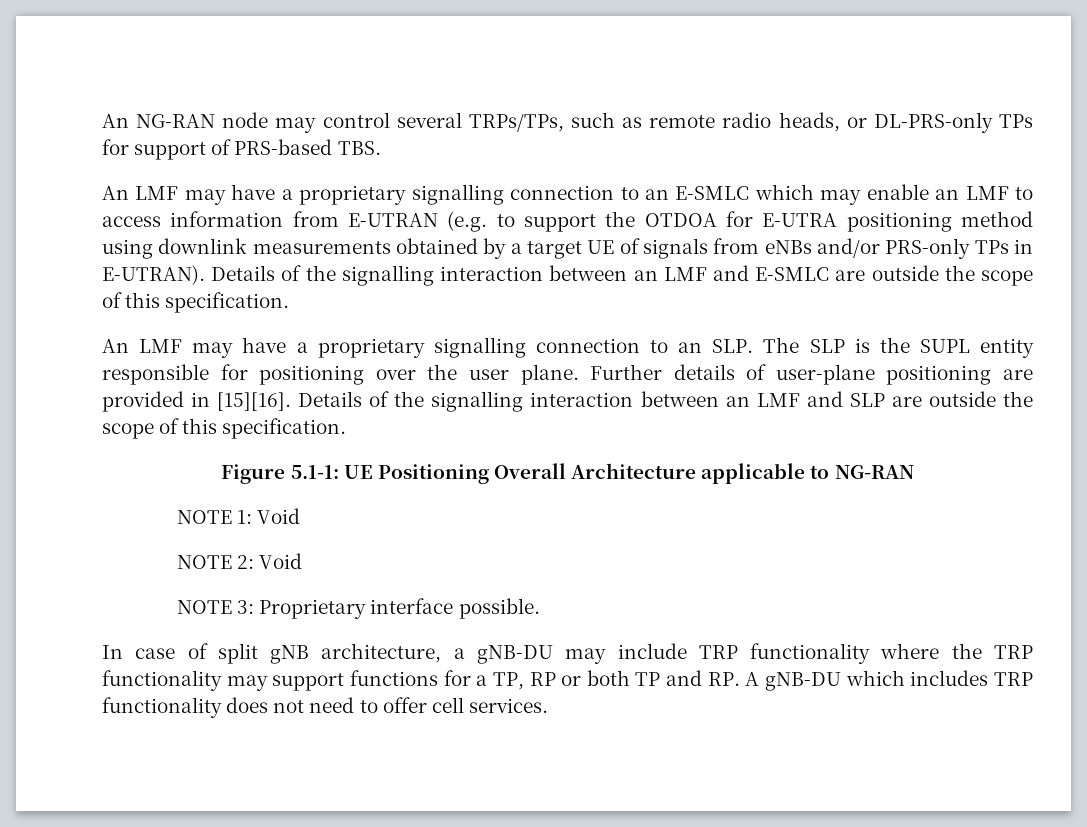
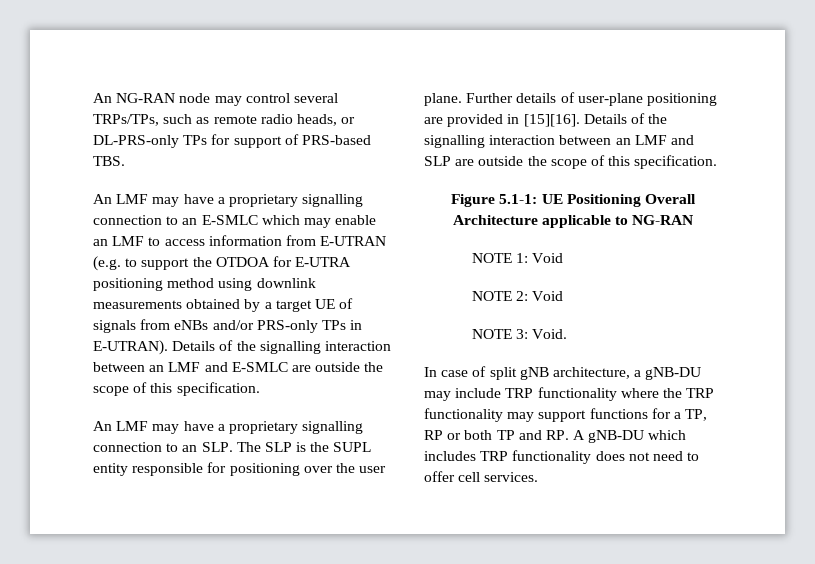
[259,598,540,619] Proprietary interface possible. -> [532,329,568,339] Void.

